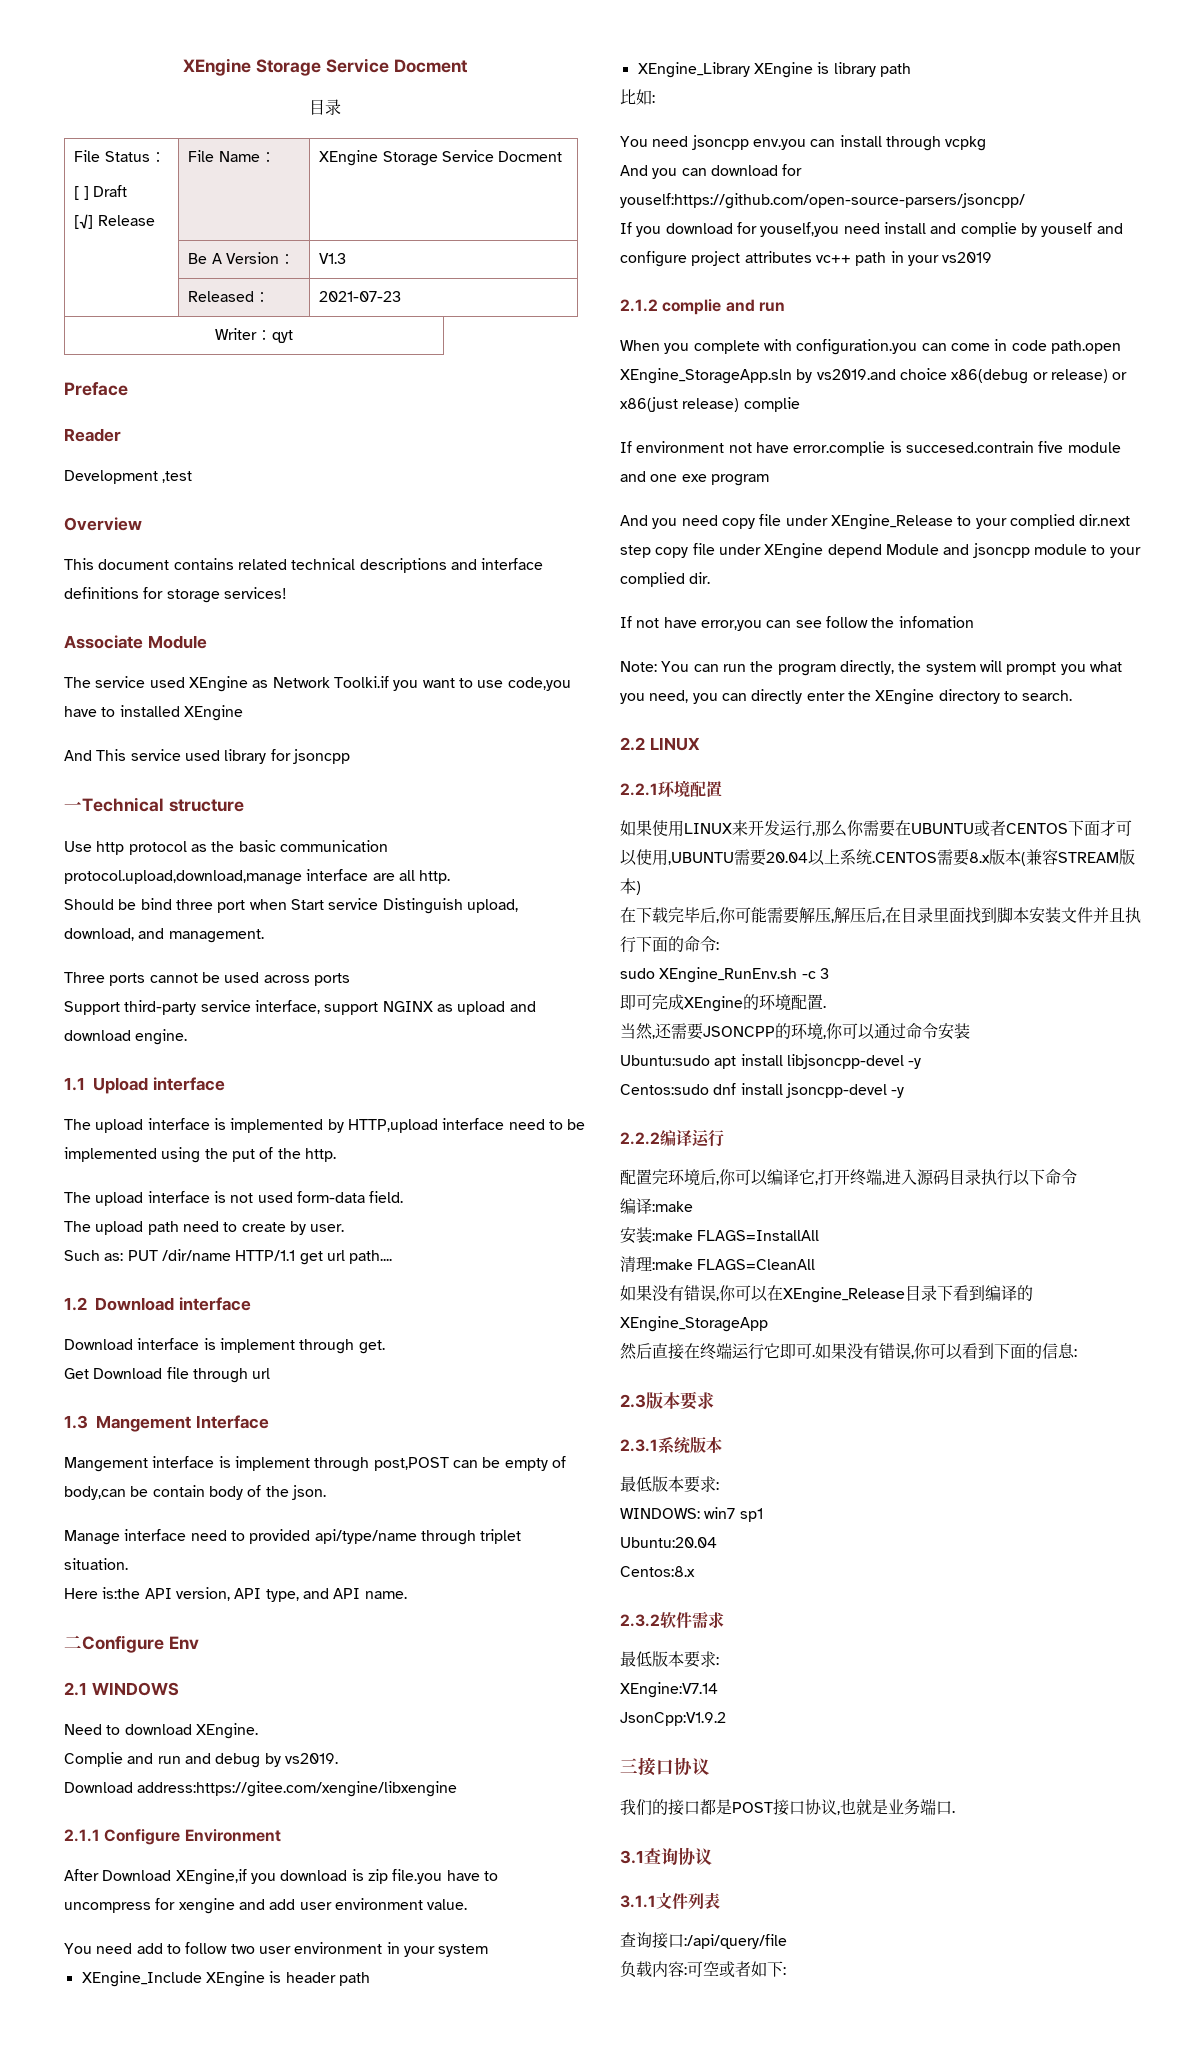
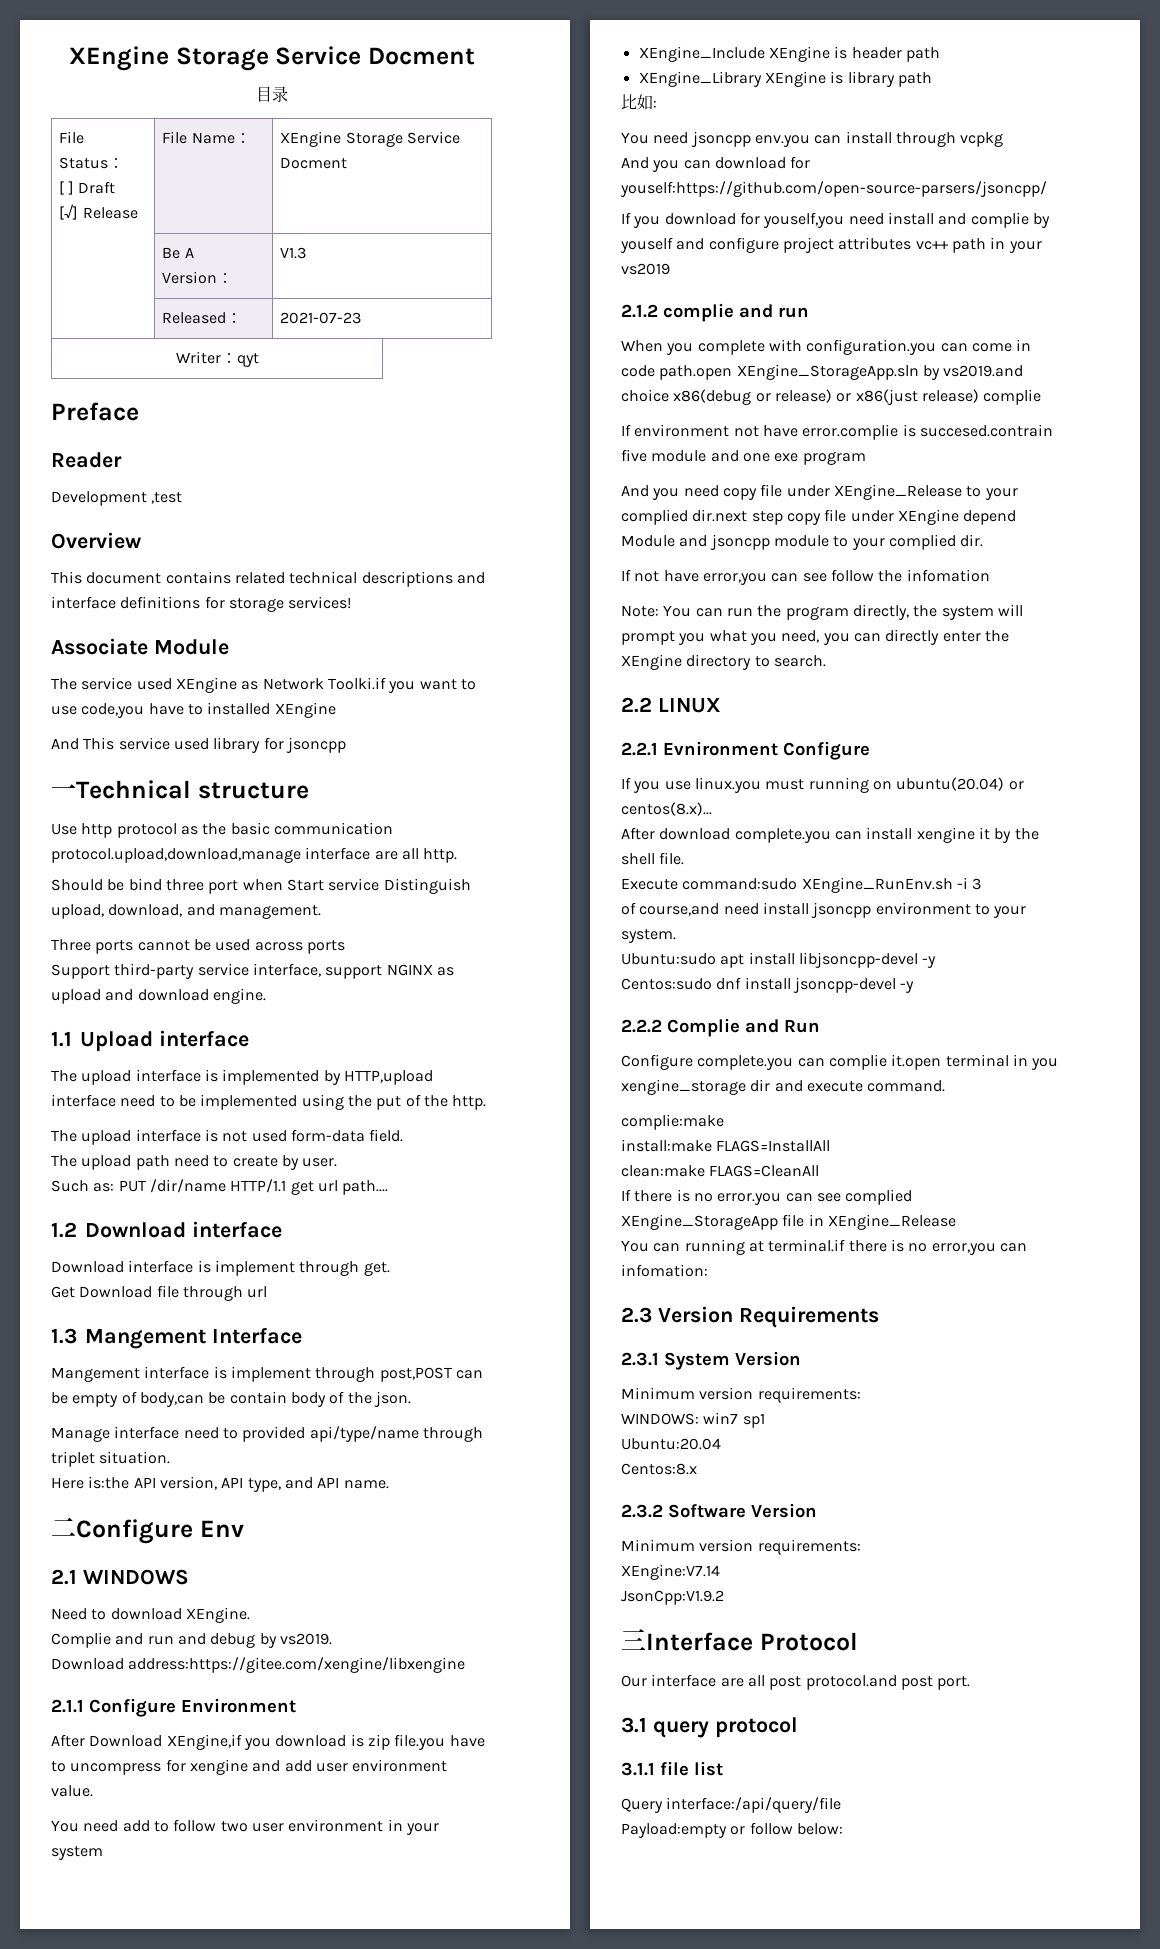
[658,780,722,797] [620,820,1132,837] [620,849,1135,866] [620,878,641,895] [620,907,1141,924] [620,936,719,953] [620,967,829,983] [620,994,826,1012] [620,1023,970,1040] 环境配置 // 如果使用LINUX来开发运行,那么你需要在UBUNTU或者CENTOS下面才可以使用,UBUNTU需要20.04以上系统.CENTOS需要8.x版本(兼容STREAM版本) // 在下载完毕后,你可能需要解压,解压后,在目录里面找到脚本安装文件并且执行下面的命令: // sudo XEngine_RunEnv.sh -c 3 // 即可完成XEngine的环境配置. // 当然,还需要JSONCPP的环境,你可以通过命令安装 -> [663,741,870,760] [621,777,1024,793] [621,802,712,816] [621,827,1039,843] [621,852,685,865] [621,877,982,893] [621,902,1027,918] [621,929,676,943] Evnironment Configure // If you use linux.you must running on ubuntu(20.04) or centos(8.x)... // After download complete.you can install xengine it by the shell file. // Execute command:sudo XEngine_RunEnv.sh -i 3 // of course,and need install jsoncpp environment to your system.
[660,1129,724,1147] [620,1169,1077,1186] [620,1198,693,1214] [620,1227,693,1244] 编译运行 // 配置完环境后,你可以编译它,打开终端,进入源码目录执行以下命令 // 编译:make // 安装:make -> [667,1018,820,1037] [621,1054,1059,1070] [621,1079,946,1095] [621,1114,724,1130] [621,1139,712,1152] Complie and Run // Configure complete.you can complie it.open terminal in you xengine_storage dir and execute command. // complie:make // install:make
[620,1256,693,1272] 清理:make -> [621,1165,705,1177] clean:make
[620,1285,1033,1303] [620,1316,768,1332] [620,1343,1077,1360] 如果没有错误,你可以在XEngine_Release目录下看到编译的XEngine_StorageApp // 然后直接在终端运行它即可.如果没有错误,你可以看到下面的信息: -> [621,1189,913,1205] [621,1214,956,1230] [621,1239,1027,1255] [621,1264,708,1277] If there is no error.you can see complied XEngine_StorageApp file in XEngine_Release // You can running at terminal.if there is no error,you can infomation:
[646,1391,714,1410] 版本要求 -> [657,1306,879,1328] Version Requirements
[658,1436,722,1454] [620,1476,719,1493] 系统版本 // 最低版本要求: -> [664,1351,801,1370] [621,1387,861,1403] System Version // Minimum version requirements:
[660,1611,724,1629] [620,1651,719,1668] [620,1682,718,1698] [620,1712,726,1726] [620,1757,710,1776] [620,1798,955,1816] 软件需求 // 最低版本要求: // XEngine:V7.14 // JsonCpp:V1.9.2 // 三接口协议 // 我们的接口都是POST接口协议,也就是业务端口. -> [668,1503,817,1518] [621,1539,861,1555] [621,1564,720,1580] [621,1590,724,1605] [621,1629,858,1651] [621,1674,971,1690] Software Version // Minimum version requirements: // XEngine:V7.14 // JsonCpp:V1.9.2 // 三Interface Protocol // Our interface are all post protocol.and post port.
[644,1847,712,1865] 查询协议 -> [652,1717,798,1738] query protocol
[656,1892,720,1910] [620,1932,787,1949] [620,1961,786,1978] 文件列表 // 查询接口:/api/query/file // 负载内容:可空或者如下: -> [660,1761,723,1776] [621,1797,842,1813] [621,1822,843,1838] file list // Query interface:/api/query/file // Payload:empty or follow below:

